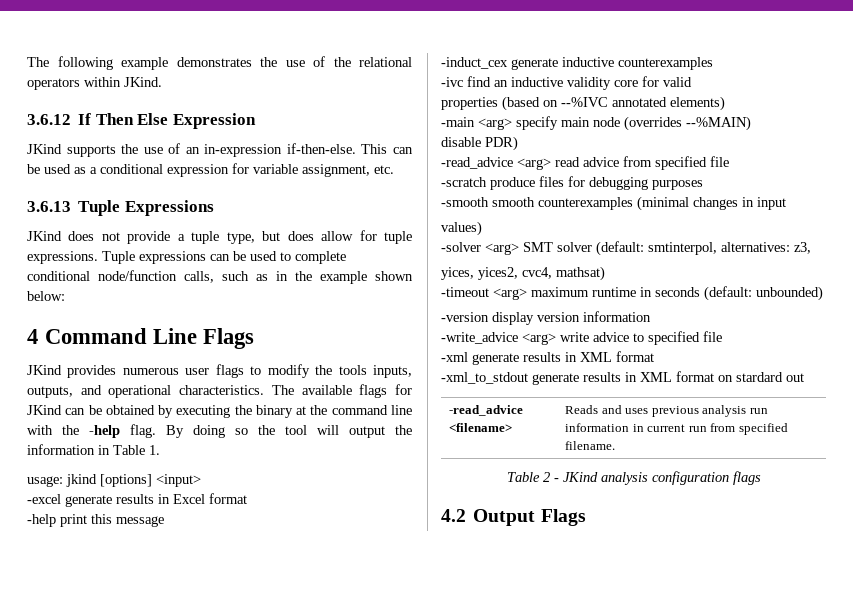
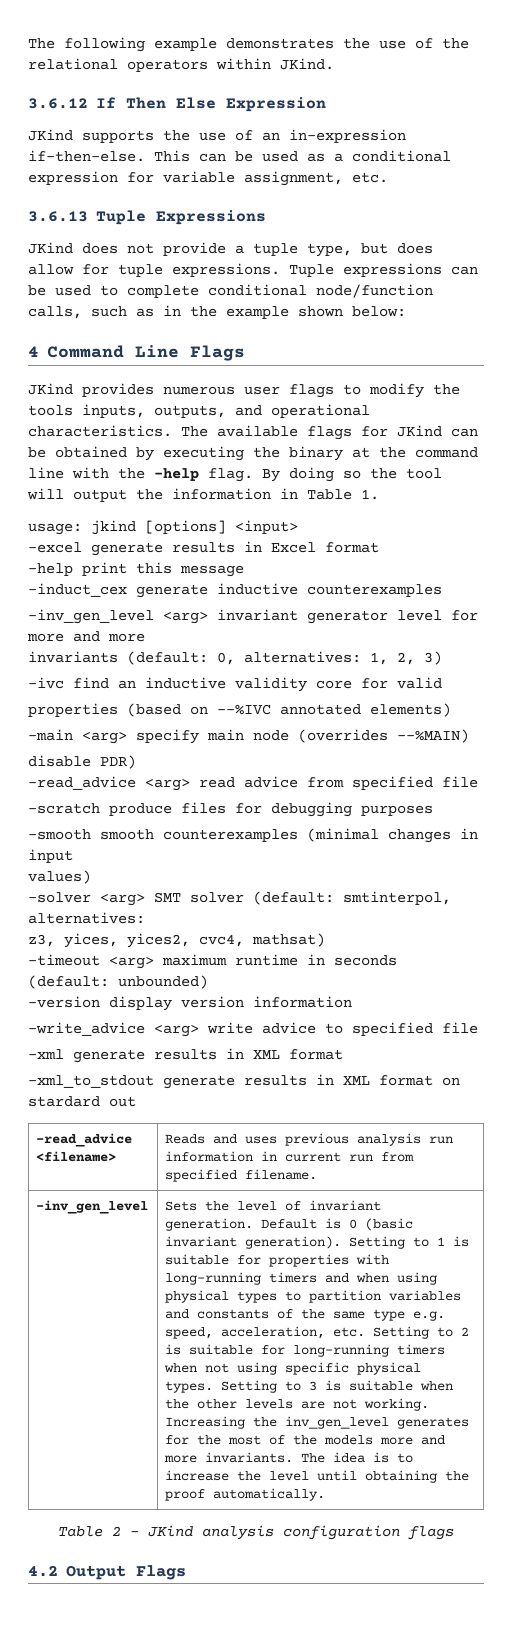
(713, 63) none -> [28,609,478,624] [27,631,145,642] [28,651,442,665] // -inv_gen_level <arg> invariant generator level for more and more // invariants (default: 0, alternatives: 1, 2, 3)
(790, 247) none -> (145, 918) //
(811, 248) // -> (55, 940) none
(616, 445) none -> [36,1200,149,1214] [165,1200,382,1211] [165,1218,414,1231] [165,1236,470,1249] [165,1254,390,1267] [165,1272,438,1285] [165,1290,462,1303] [165,1309,446,1321] [165,1326,470,1339] [165,1344,446,1357] [164,1362,422,1375] [165,1380,454,1393] [165,1398,430,1411] [165,1416,470,1429] [165,1435,446,1445] [164,1452,414,1463] [165,1470,470,1483] [165,1488,326,1501] // -inv_gen_level | Sets the level of invariant generation. Default is 0 (basic invariant generation). Setting to 1 is suitable for properties with long-running timers and when using physical types to partition variables and constants of the same type e.g. speed, acceleration, etc. Setting to 2 is suitable for long-running timers when not using specific physical types. Setting to 3 is suitable when the other levels are not working. Increasing the inv_gen_level generates for the most of the models more and more invariants. The idea is to increase the level until obtaining the proof automatically.

